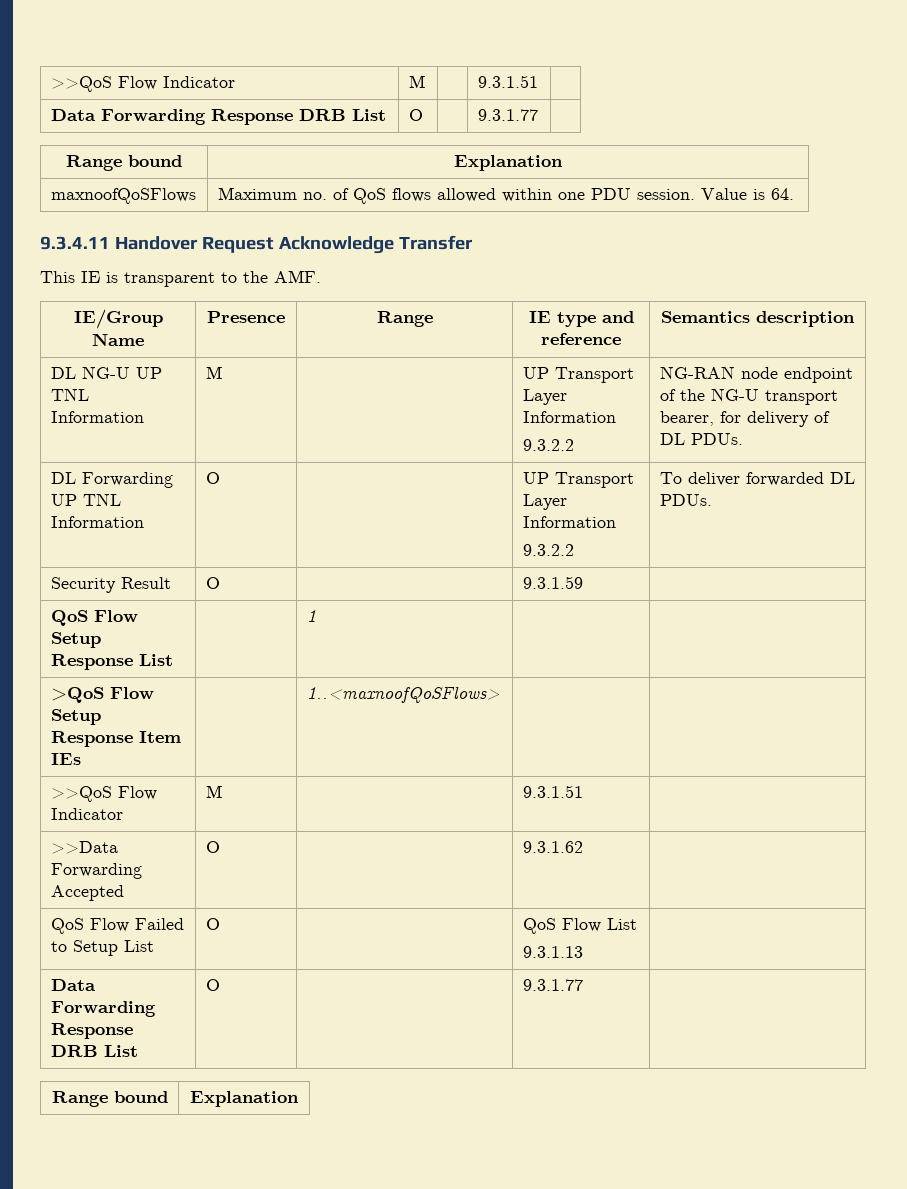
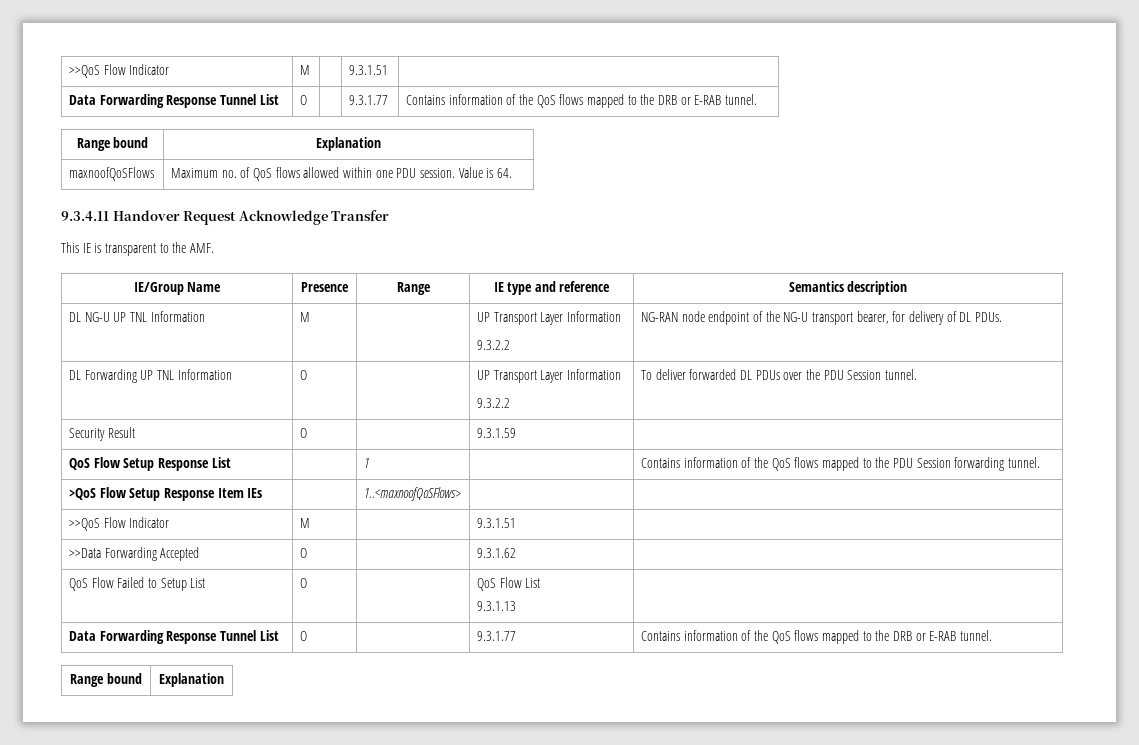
[298,109,386,121] [408,109,423,121] [477,109,538,121] DRB List | O | | 9.3.1.77 | -> [219,94,279,105] [300,95,308,105] [349,95,389,105] [406,94,757,108] Tunnel List | O | | 9.3.1.77 | Contains information of the QoS flows mapped to the DRB or E-RAB tunnel.
[659,494,712,506] PDUs. -> [755,369,917,380] PDUs over the PDU Session tunnel.
(316, 616) none -> [641,457,1040,471] Contains information of the QoS flows mapped to the PDU Session forwarding tunnel.
[50,1045,138,1057] [205,979,220,991] [522,979,583,991] DRB List | O | | 9.3.1.77 | -> [219,630,279,641] [300,631,308,641] [477,631,517,641] [641,630,992,644] Tunnel List | O | | 9.3.1.77 | Contains information of the QoS flows mapped to the DRB or E-RAB tunnel.

